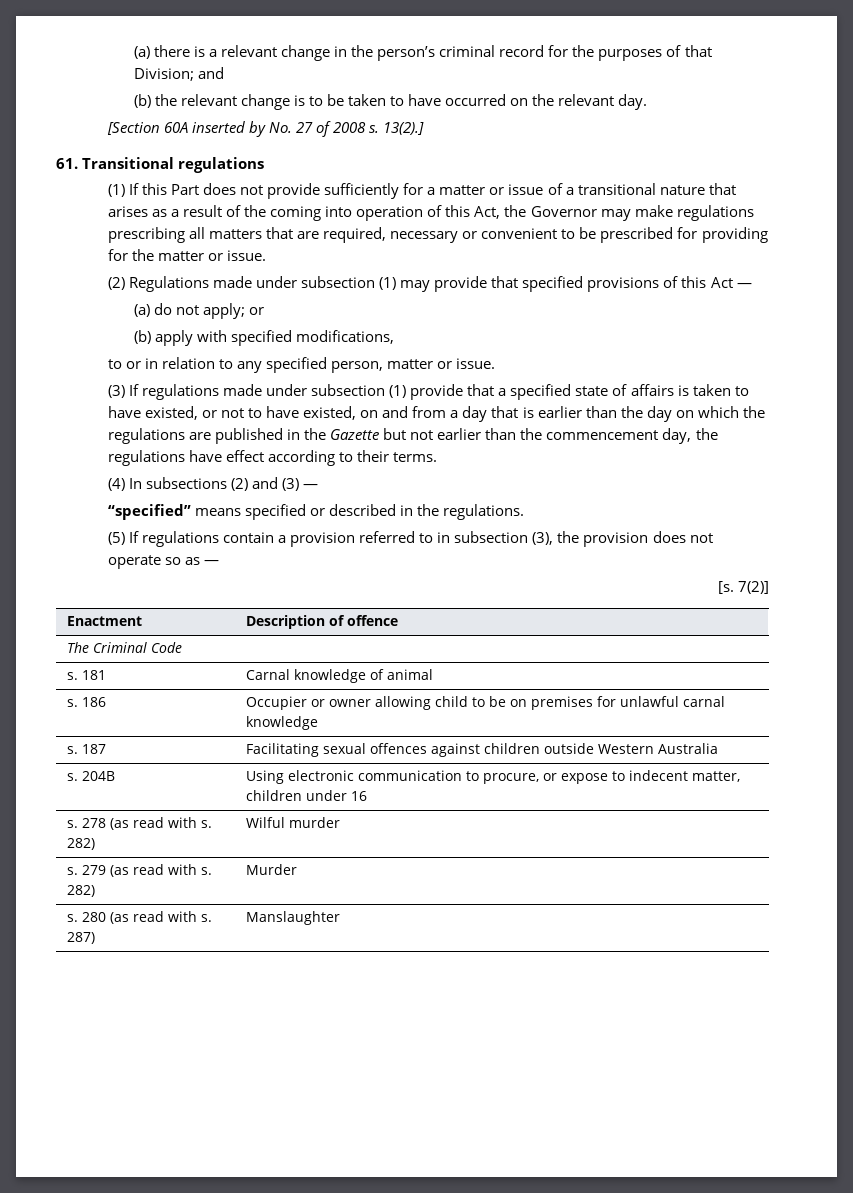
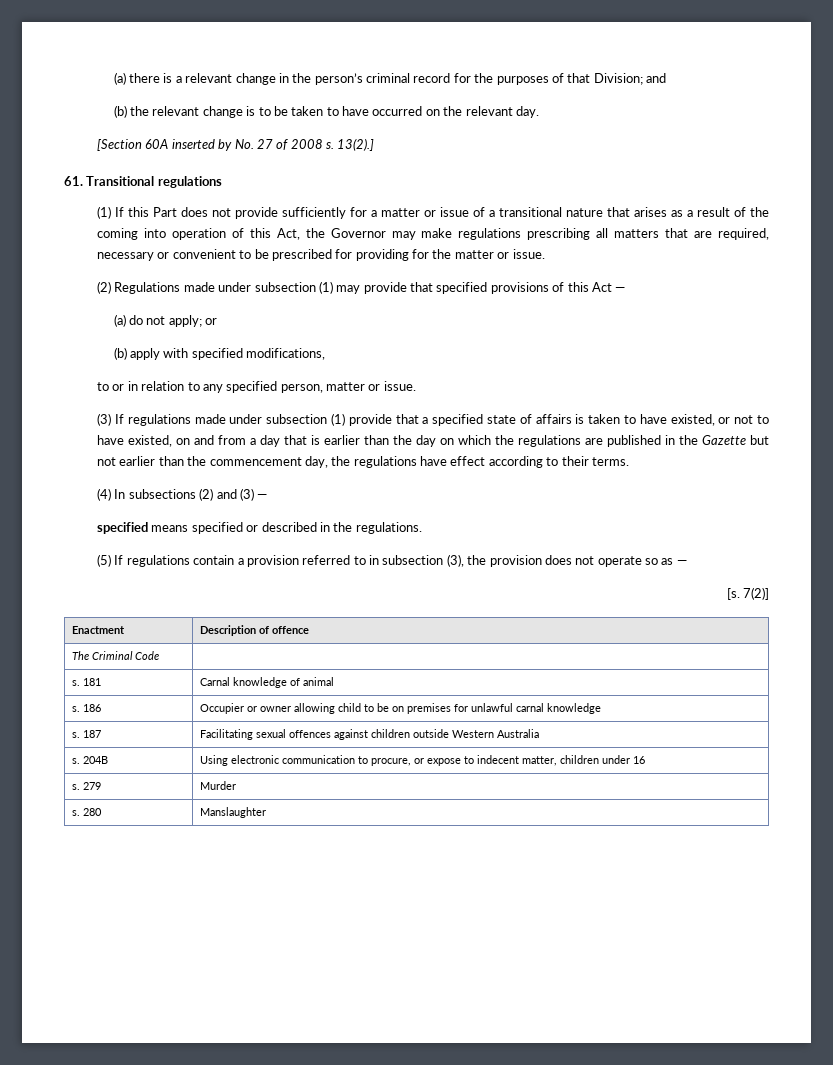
[107,504,191,520] “specified” -> [97,522,149,534] specified
[81,817,212,830] [66,838,95,850] [245,817,340,828] [66,864,212,877] [66,885,95,897] [245,864,297,875] [66,911,212,924] [66,932,95,944] 278 (as read with s. 282) | Wilful murder // s. 279 (as read with s. 282) | Murder // s. 280 (as read with s. 287) -> [82,782,101,790] [199,781,236,790] [71,808,102,816] 279 | Murder // s. 280

